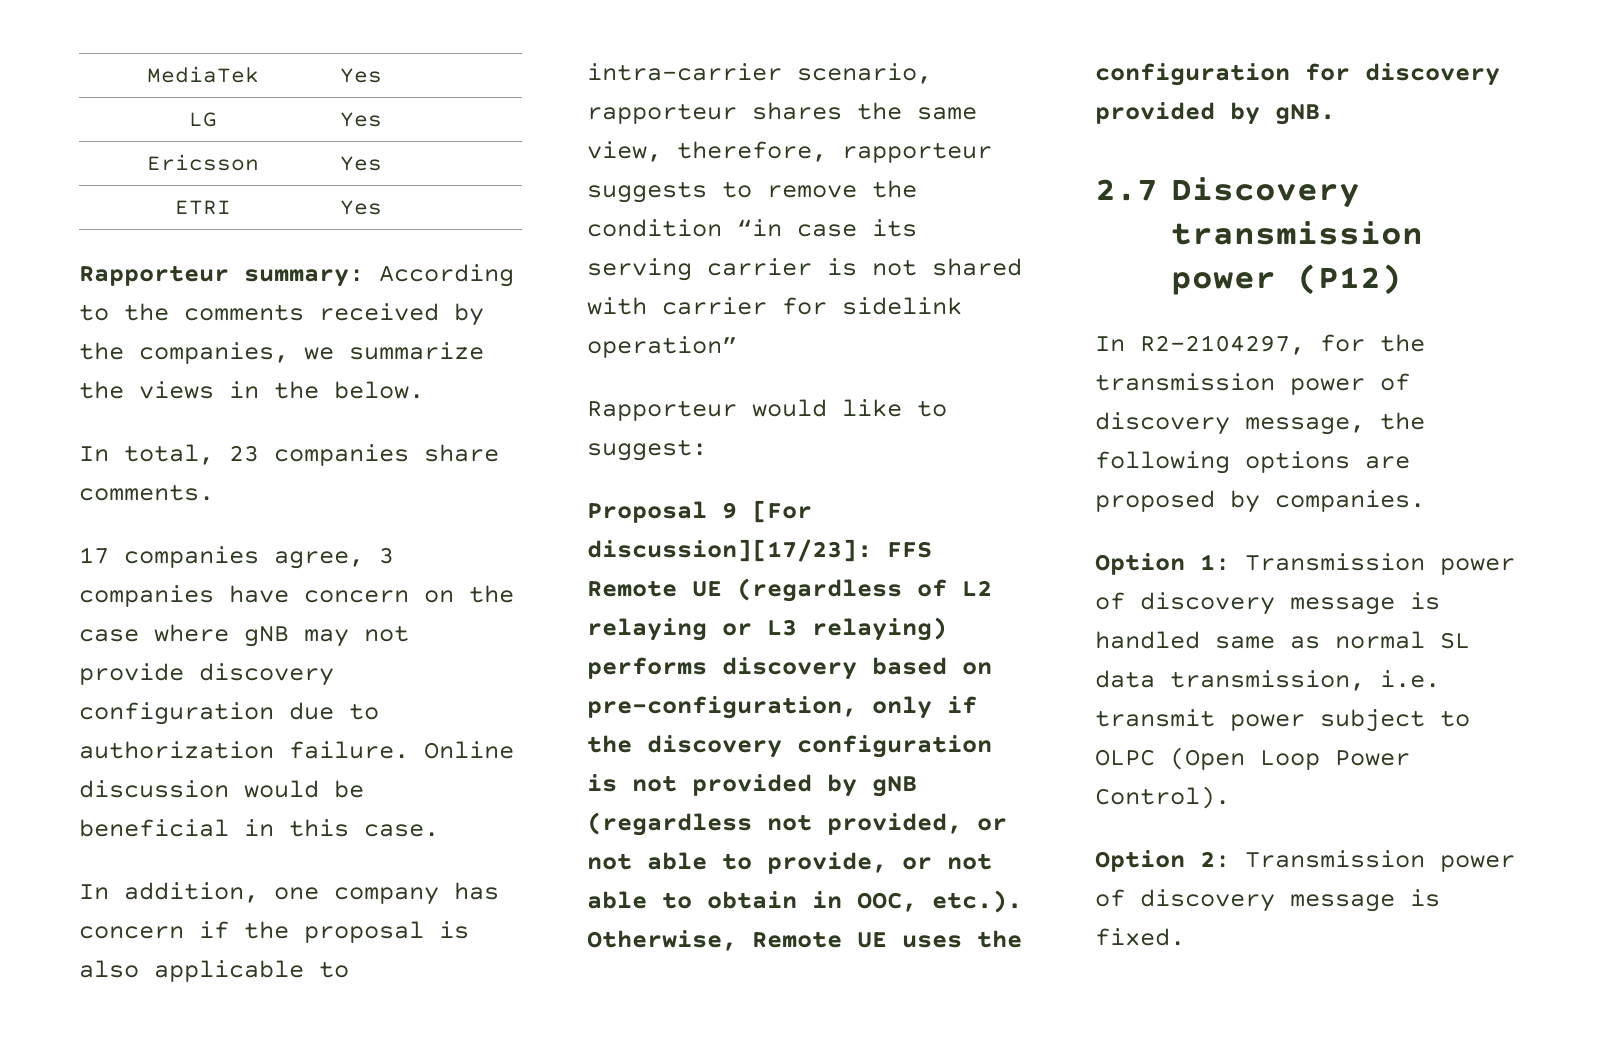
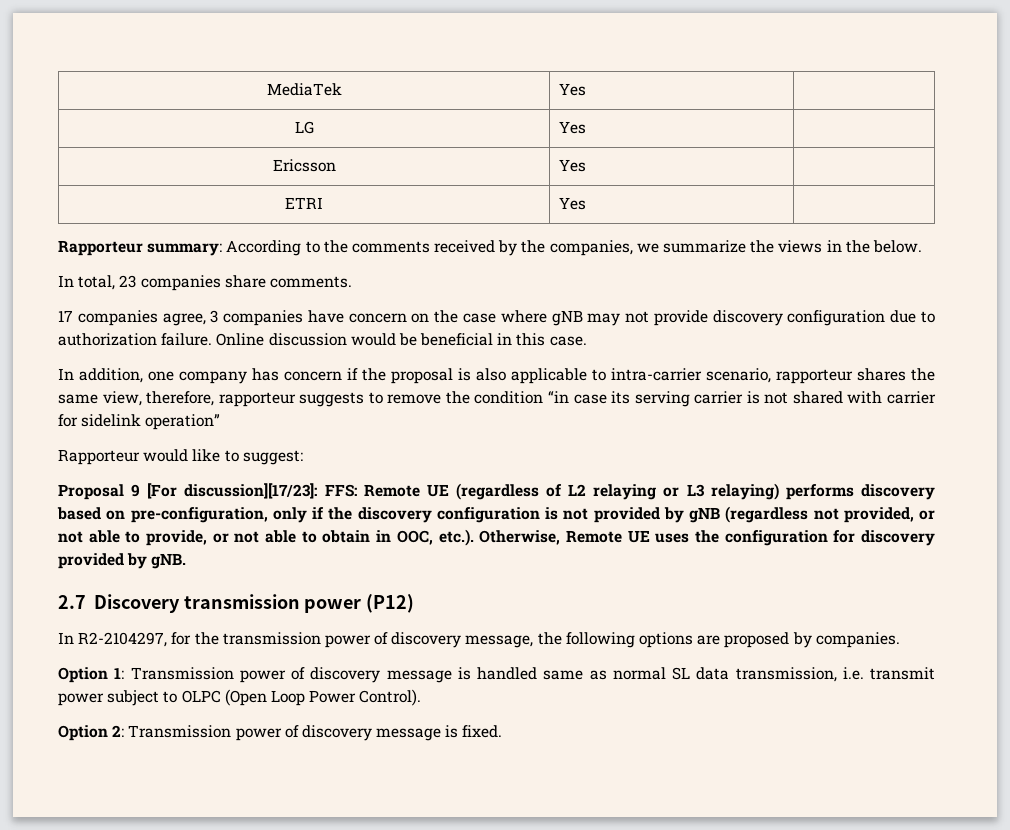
[887,541,932,558] FFS -> [324,484,357,497] FFS:

